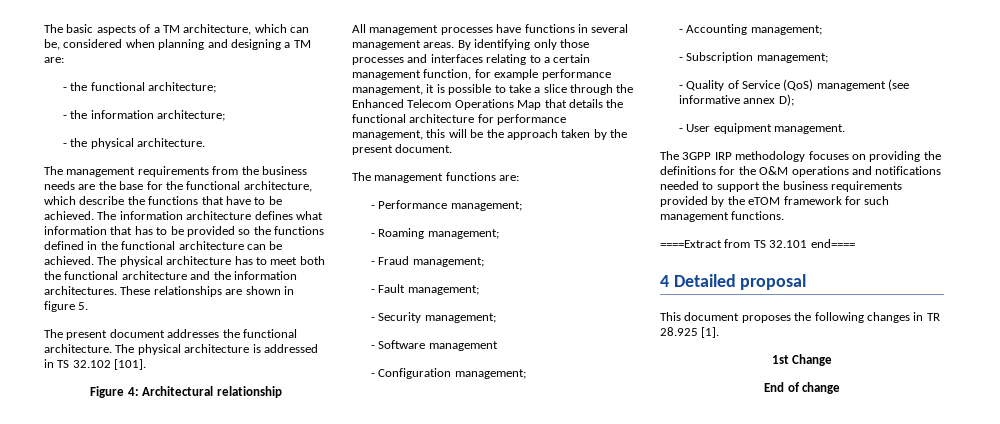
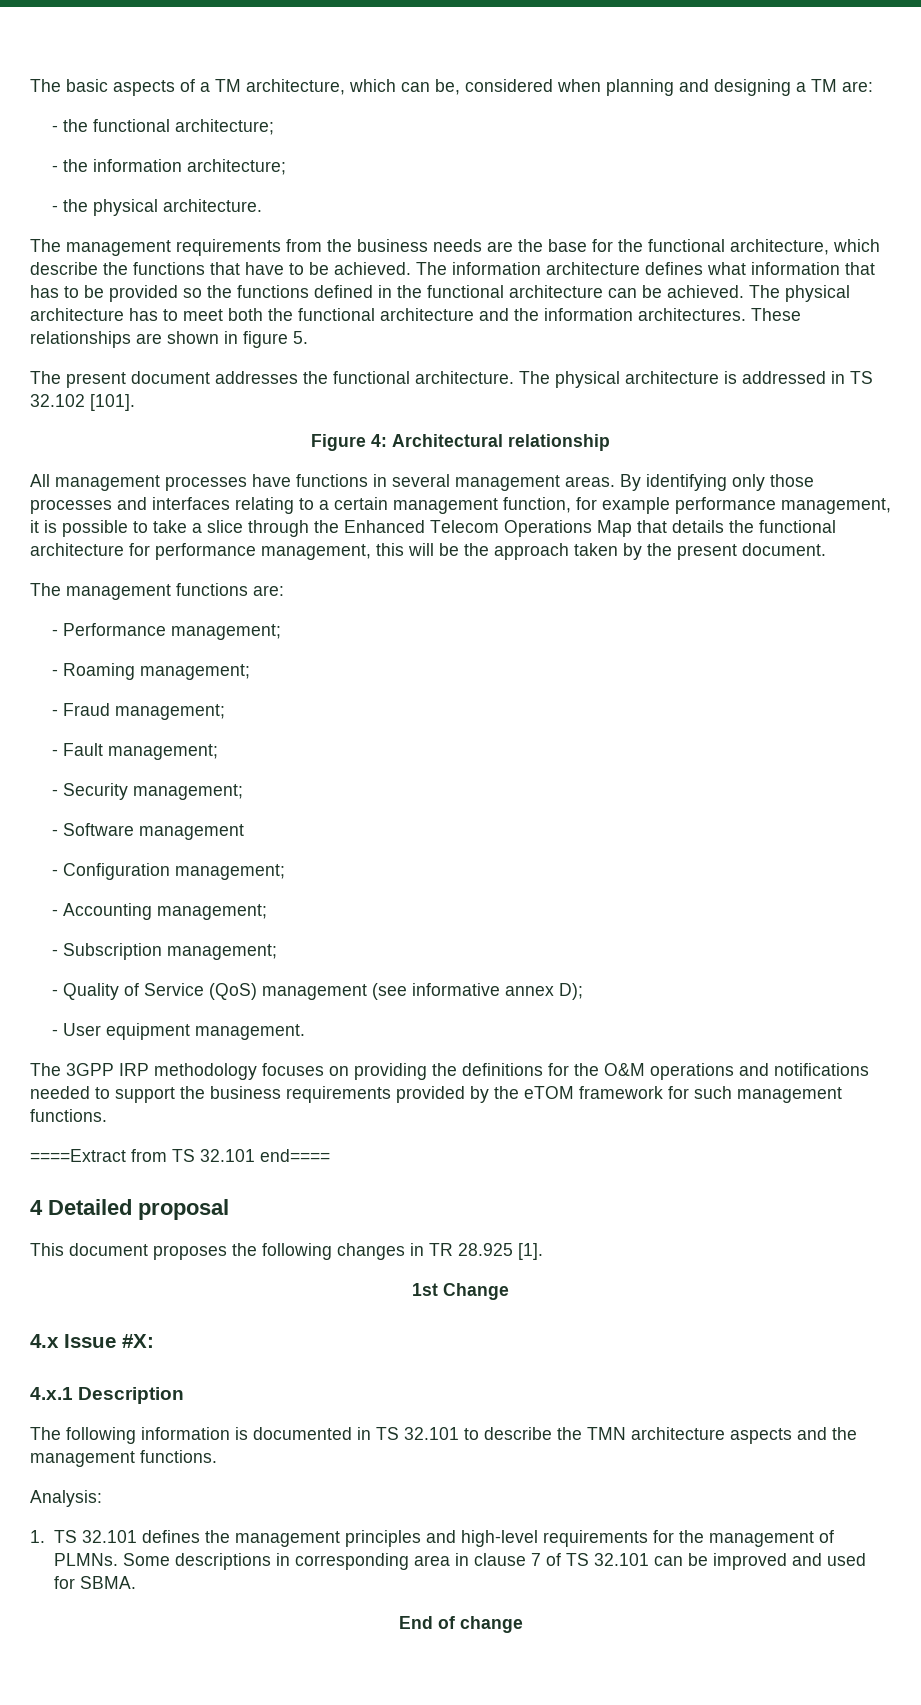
(833, 360) none -> [30,1334,154,1348] [30,1387,185,1404] [30,1427,857,1444] [30,1450,217,1467] [30,1490,102,1507] [30,1530,834,1547] [53,1553,866,1570] [53,1576,136,1589] // 4.x Issue #X: // 4.x.1 Description // The following information is documented in TS 32.101 to describe the TMN architecture aspects and the management functions. // Analysis: // 1. TS 32.101 defines the management principles and high-level requirements for the management of PLMNs. Some descriptions in corresponding area in clause 7 of TS 32.101 can be improved and used for SBMA.

